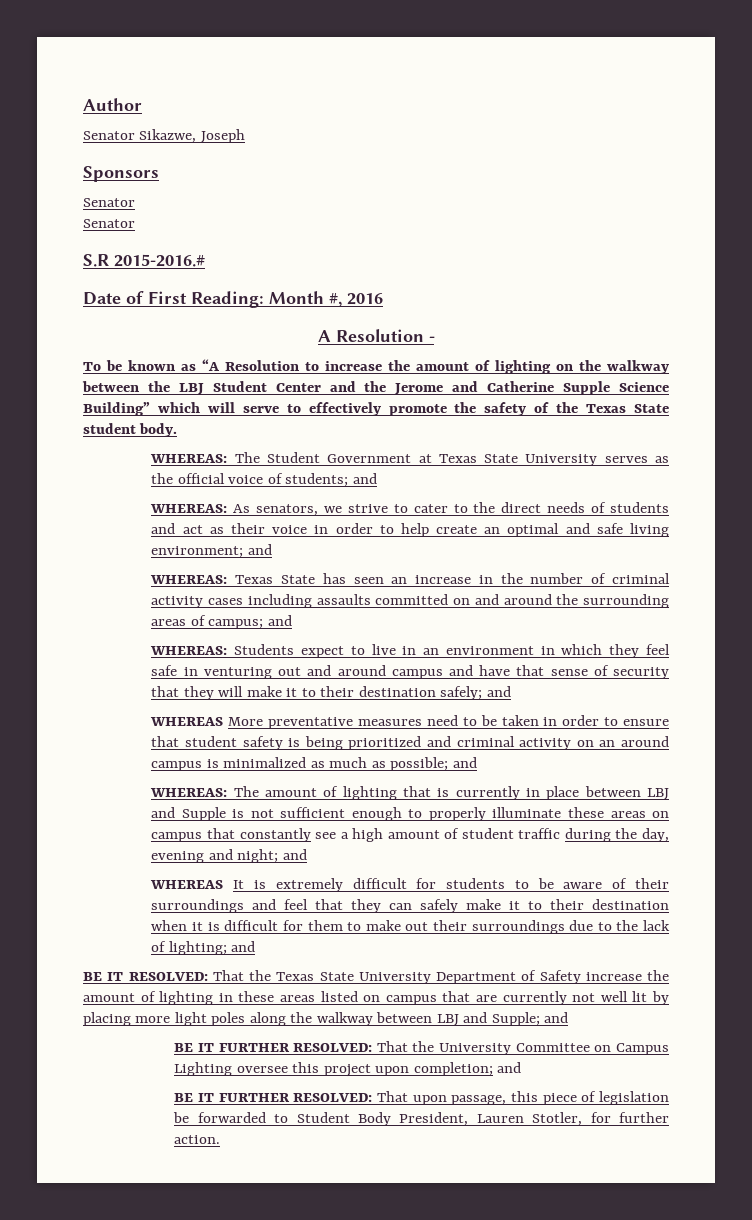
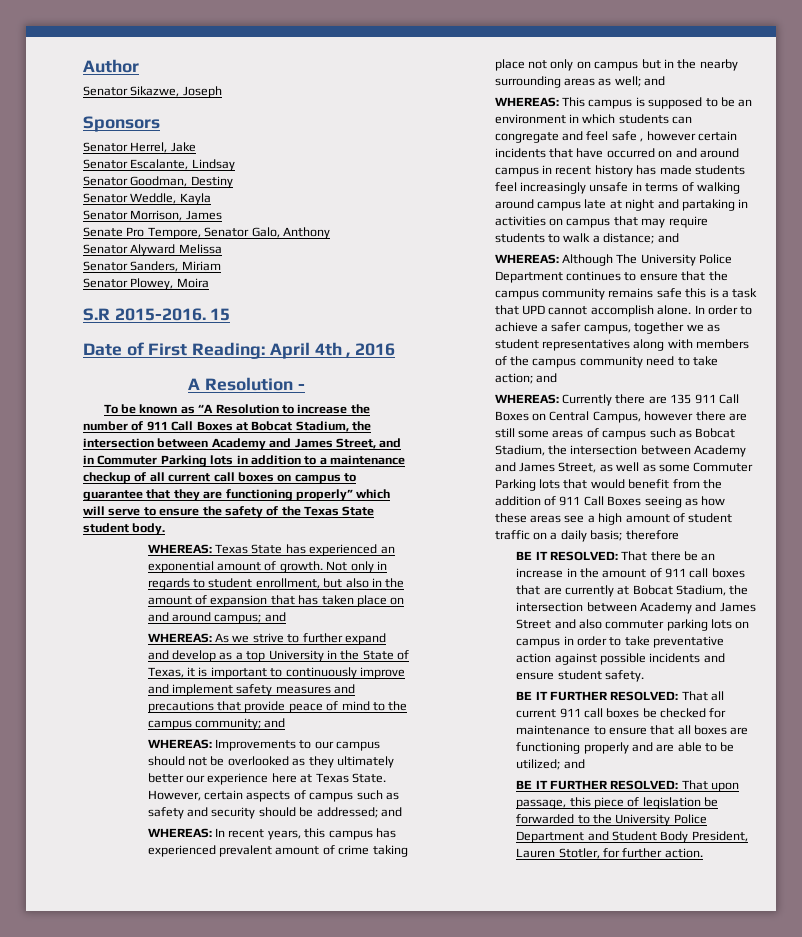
[83,219,135,228] // Senator -> [130,142,196,153] [83,159,235,171] [83,176,233,188] [83,193,211,205] [83,210,222,221] [83,227,330,239] [83,244,222,256] [83,261,221,272] [83,278,209,290] Herrel, Jake // Senator Escalante, Lindsay // Senator Goodman, Destiny // Senator Weddle, Kayla // Senator Morrison, James // Senate Pro Tempore, Senator Galo, Anthony // Senator Alyward Melissa // Senator Sanders, Miriam // Senator Plowey, Moira
[114,254,205,267] 2015-2016.# -> [114,308,231,321] 2015-2016. 15
[269,291,342,307] Month #, -> [269,342,351,359] April 4th ,
[416,360,669,374] [82,381,670,395] [83,402,150,416] amount of lighting on the walkway between the LBJ Student Center and the Jerome and Catherine Supple Science Building” -> [83,421,371,432] [83,438,402,450] [83,455,405,467] [83,472,356,484] [83,489,353,501] number of 911 Call Boxes at Bobcat Stadium, the intersection between Academy and James Street, and in Commuter Parking lots in addition to a maintenance checkup of all current call boxes on campus to guarantee that they are functioning properly”
[308,402,447,416] effectively promote -> [159,508,200,516] ensure
[234,452,669,466] [151,473,349,487] The Student Government at Texas State University serves as the official voice of students; -> [215,544,395,556] [147,561,387,573] [147,578,405,590] [147,595,405,607] [147,612,262,624] Texas State has experienced an exponential amount of growth. Not only in regards to student enrollment, but also in the amount of expansion that has taken place on and around campus;
[256,504,319,516] senators, -> (230, 638) none
[413,502,669,513] [151,523,669,537] [151,544,272,558] [150,573,670,584] [151,594,669,608] [151,615,292,629] [150,644,670,658] [151,665,669,679] [151,686,511,700] [150,715,669,729] [151,736,669,750] [151,757,477,771] [150,786,669,800] [151,807,670,821] [151,828,311,842] cater to the direct needs of students and act as their voice in order to help create an optimal and safe living environment; and // WHEREAS: Texas State has seen an increase in the number of criminal activity cases including assaults committed on and around the surrounding areas of campus; and // WHEREAS: Students expect to live in an environment in which they feel safe in venturing out and around campus and have that sense of security that they will make it to their destination safely; and // WHEREAS More preventative measures need to be taken in order to ensure that student safety is being prioritized and criminal activity on an around campus is minimalized as much as possible; and // WHEREAS: The amount of lighting that is currently in place between LBJ and Supple is not sufficient enough to properly illuminate these areas on campus that constantly -> [302,633,386,645] [147,650,410,662] [147,667,405,679] [147,684,356,696] [147,701,408,713] [147,718,286,730] [147,739,381,751] [147,756,394,768] [147,773,386,785] [147,790,399,802] [147,807,402,819] [147,828,396,840] [147,845,408,857] [494,59,738,71] [494,76,666,88] [494,97,753,109] [494,114,693,124] [494,131,737,143] [494,148,739,158] [494,165,745,177] [494,182,740,194] [494,199,749,211] [494,216,708,228] [494,233,679,244] [494,254,733,266] [494,271,728,283] [494,288,758,300] [494,305,753,317] [494,322,720,334] [494,339,750,351] [494,356,718,368] [494,373,558,384] [494,394,739,406] [494,411,747,423] [494,428,736,440] [494,445,747,457] [494,462,754,473] [494,479,722,491] [494,496,726,508] [494,513,562,523] further expand and develop as a top University in the State of Texas, it is important to continuously improve and implement safety measures and precautions that provide peace of mind to the campus community; and // WHEREAS: Improvements to our campus should not be overlooked as they ultimately better our experience here at Texas State. However, certain aspects of campus such as safety and security should be addressed; and // WHEREAS: In recent years, this campus has experienced prevalent amount of crime taking place not only on campus but in the nearby surrounding areas as well; and // WHEREAS: This campus is supposed to be an environment in which students can congregate and feel safe , however certain incidents that have occurred on and around campus in recent history has made students feel increasingly unsafe in terms of walking around campus late at night and partaking in activities on campus that may require students to walk a distance; and // WHEREAS: Although The University Police Department continues to ensure that the campus community remains safe this is a task that UPD cannot accomplish alone. In order to achieve a safer campus, together we as student representatives along with members of the campus community need to take action; and // WHEREAS: Currently there are 135 911 Call Boxes on Central Campus, however there are still some areas of campus such as Bobcat Stadium, the intersection between Academy and James Street, as well as some Commuter Parking lots that would benefit from the addition of 911 Call Boxes seeing as how these areas
[564,828,669,842] [151,849,307,863] [150,878,669,892] [151,899,669,913] [151,920,670,934] [151,941,256,955] [83,970,669,984] [83,991,670,1005] [83,1012,569,1026] [174,1041,670,1055] [174,1062,493,1077] during the day, evening and night; and // WHEREAS It is extremely difficult for students to be aware of their surroundings and feel that they can safely make it to their destination when it is difficult for them to make out their surroundings due to the lack of lighting; and // BE IT RESOLVED: That the Texas State University Department of Safety increase the amount of lighting in these areas listed on campus that are currently not well lit by placing more light poles along the walkway between LBJ and Supple; and // BE IT FURTHER RESOLVED: That the University Committee on Campus Lighting oversee this project upon completion; -> [533,530,679,542] [516,551,716,561] [516,568,745,578] [516,585,749,597] [516,602,756,614] [516,619,750,631] [516,636,725,648] [516,653,725,665] [516,670,644,682] [516,691,725,701] [516,708,727,718] [516,725,749,735] [516,742,735,754] [516,759,561,770] on a daily basis; therefore // BE IT RESOLVED: That there be an increase in the amount of 911 call boxes that are currently at Bobcat Stadium, the intersection between Academy and James Street and also commuter parking lots on campus in order to take preventative action against possible incidents and ensure student safety. // BE IT FURTHER RESOLVED: That all current 911 call boxes be checked for maintenance to ensure that all boxes are functioning properly and are able to be utilized;
(289, 1118) none -> [592,814,707,826] [516,831,609,843] the University Police Department and

